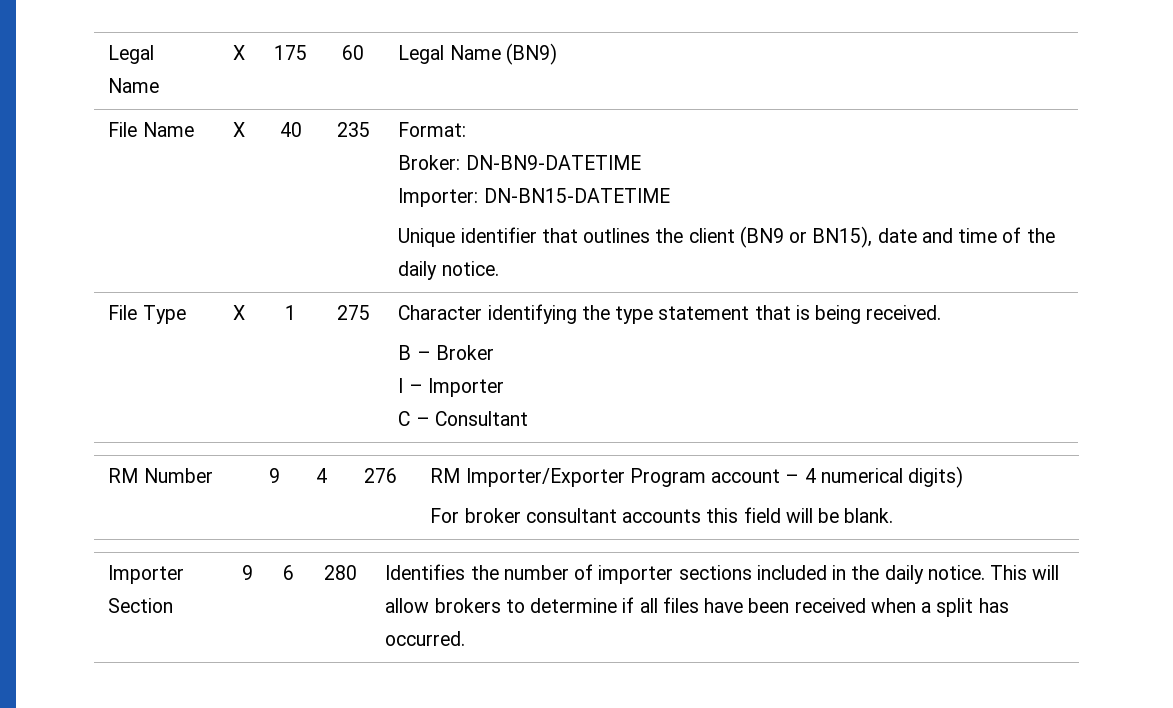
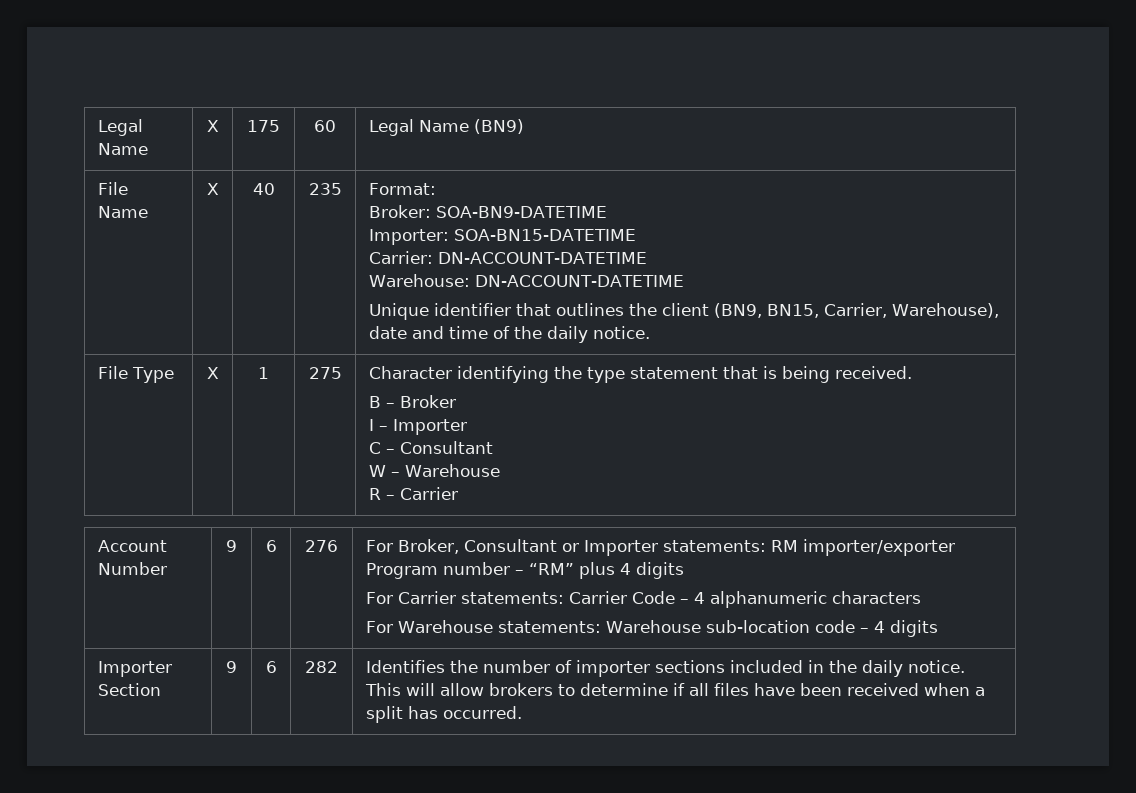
[465,155,641,170] DN-BN9-DATETIME -> [435,206,607,218] SOA-BN9-DATETIME
[483,188,670,203] DN-BN15-DATETIME -> [453,229,636,241] [368,251,647,264] [368,274,684,287] SOA-BN15-DATETIME // Carrier: DN-ACCOUNT-DATETIME // Warehouse: DN-ACCOUNT-DATETIME
[739,226,873,248] (BN9 or BN15), -> [713,303,999,318] (BN9, BN15, Carrier, Warehouse),
[108,468,139,483] // RM -> [368,464,500,477] [368,487,458,500] [97,540,167,552] // W – Warehouse // R – Carrier // Account
[315,468,327,483] 4 -> [265,540,277,552] 6
[430,466,964,488] [430,507,894,523] RM Importer/Exporter Program account – 4 numerical digits) // For broker consultant accounts this field will be blank. -> [365,539,955,556] [365,562,684,579] [365,591,921,608] [365,620,938,637] For Broker, Consultant or Importer statements: RM importer/exporter Program number – “RM” plus 4 digits // For Carrier statements: Carrier Code – 4 alphanumeric characters // For Warehouse statements: Warehouse sub-location code – 4 digits
[323,565,357,580] 280 -> [305,661,338,673] 282

